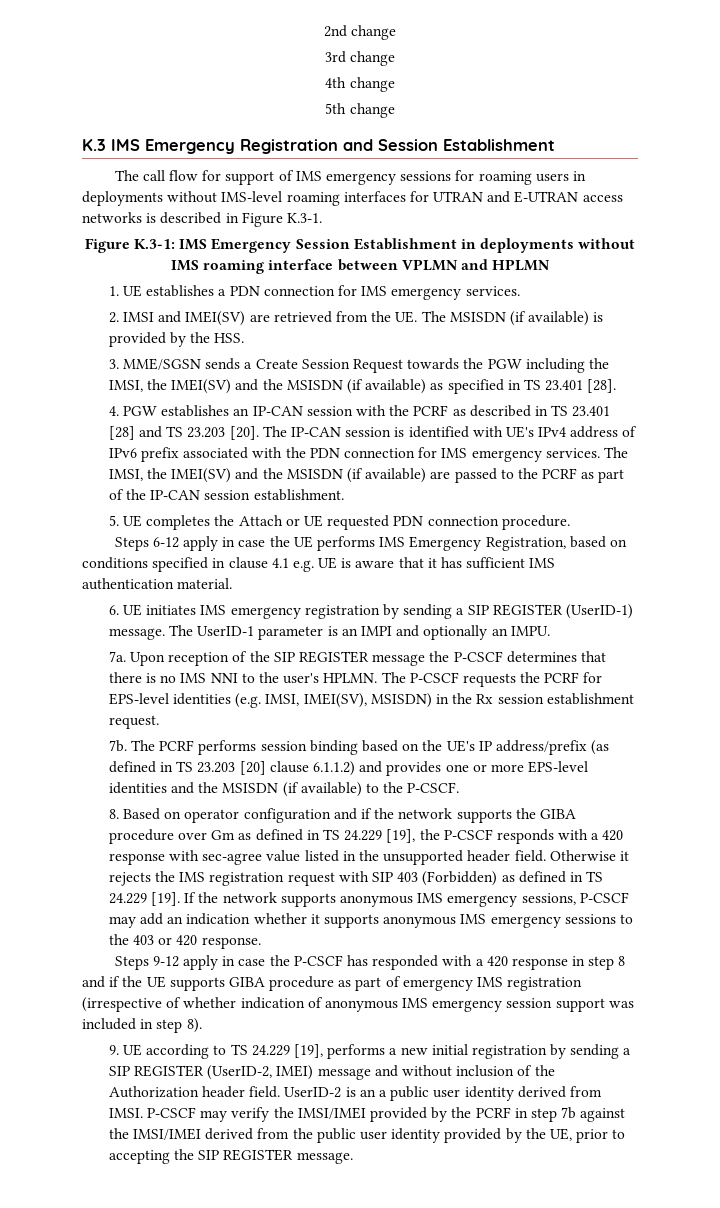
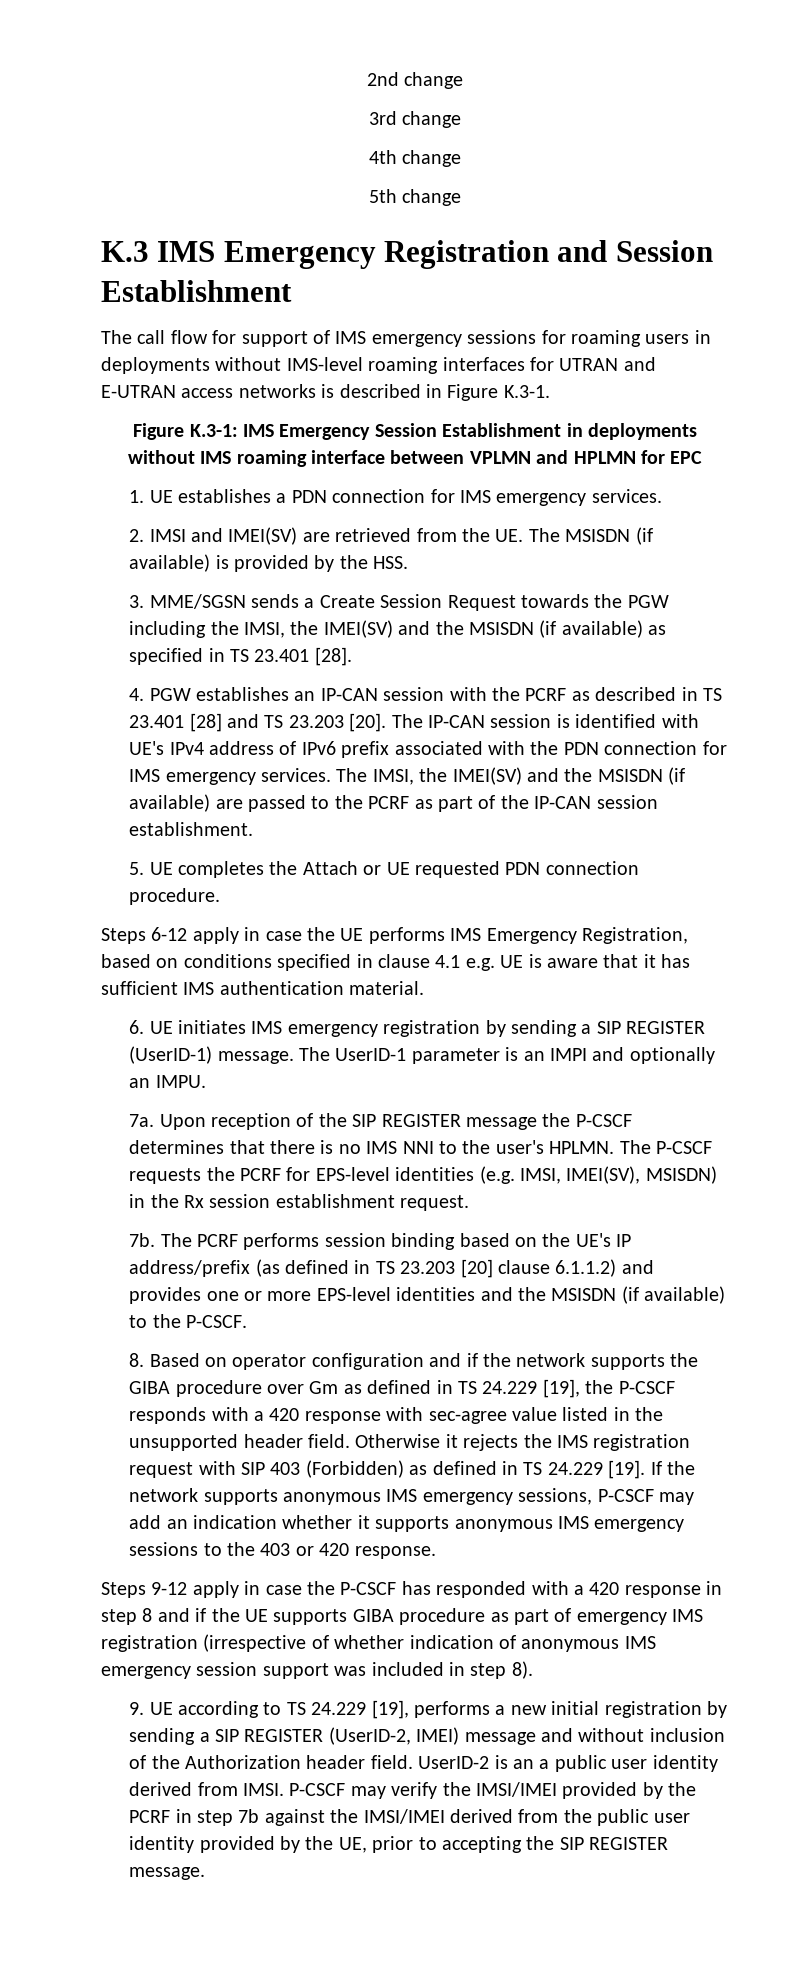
(551, 265) none -> [640,450,703,464] for EPC

